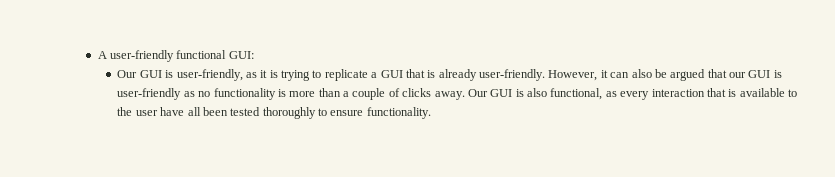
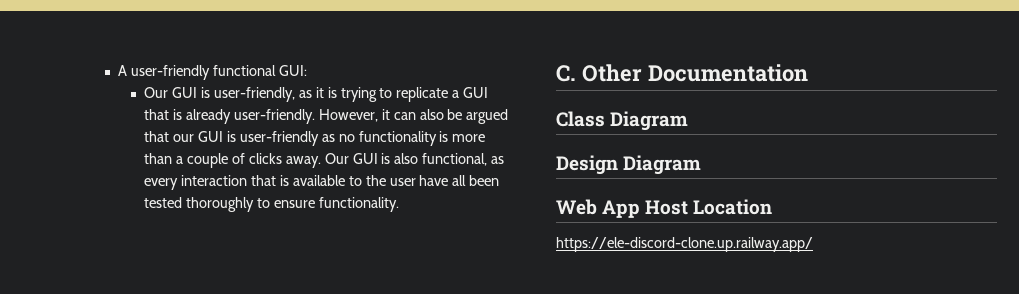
(431, 113) none -> [556,64,808,82] [556,111,689,131] [556,155,702,175] [556,199,773,218] [556,237,813,252] // C. Other Documentation // Class Diagram // Design Diagram // Web App Host Location // https://ele-discord-clone.up.railway.app/

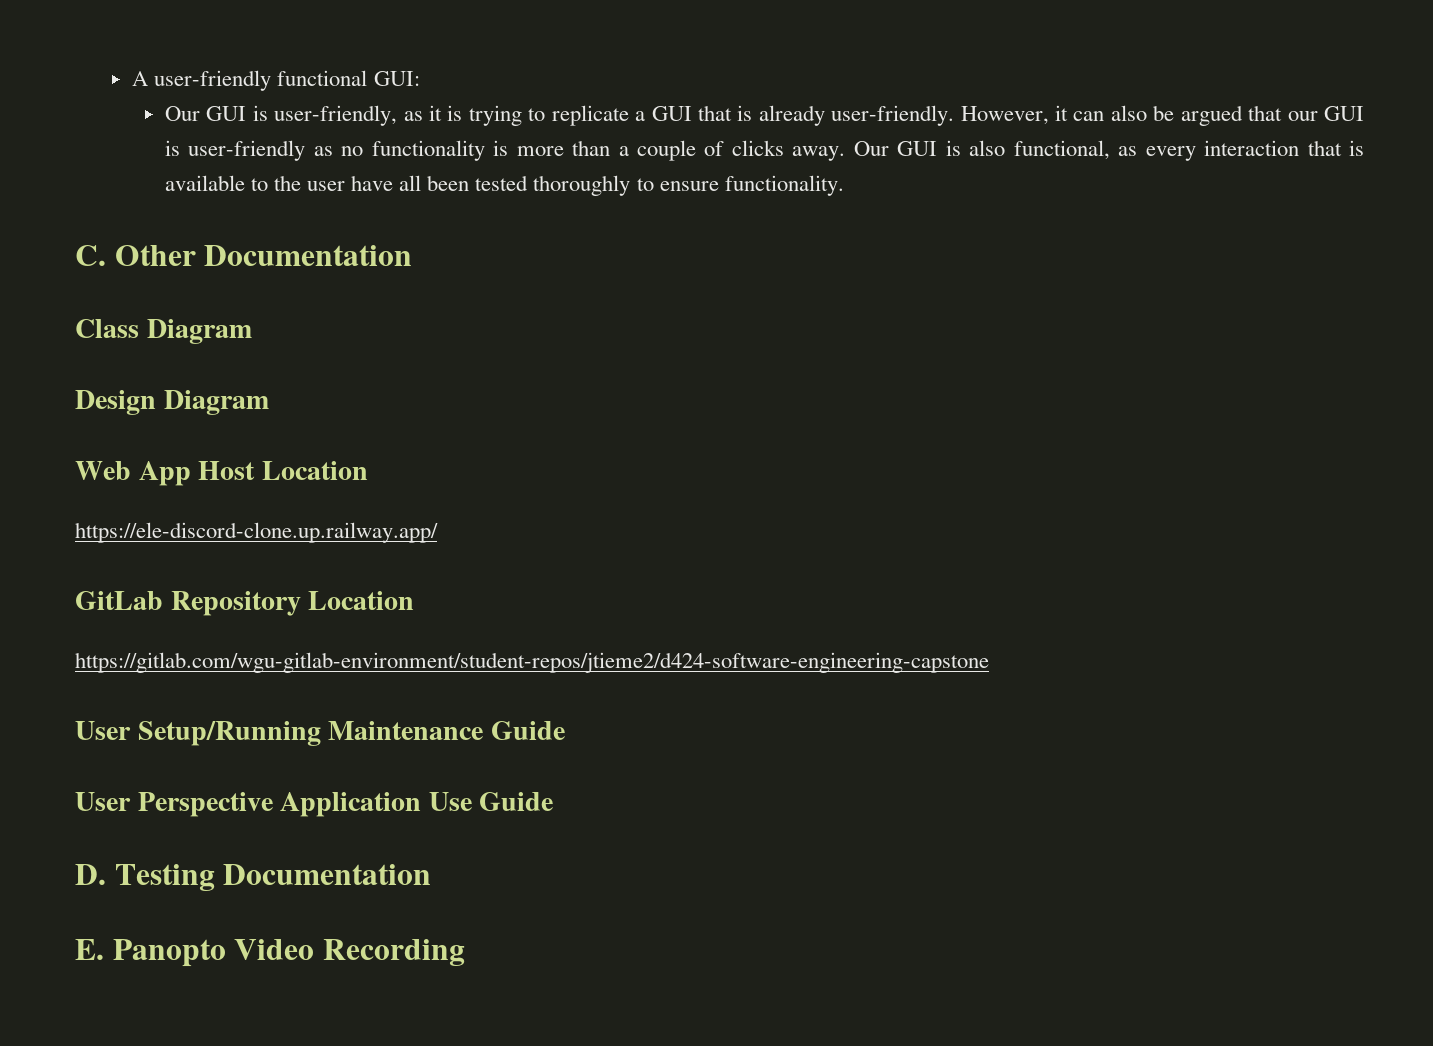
(813, 244) none -> [75,591,415,616] [75,652,989,673] [75,721,565,746] [75,792,554,817] [75,864,432,892] [75,939,465,967] // GitLab Repository Location // https://gitlab.com/wgu-gitlab-environment/student-repos/jtieme2/d424-software-engineering-capstone // User Setup/Running Maintenance Guide // User Perspective Application Use Guide // D. Testing Documentation // E. Panopto Video Recording

